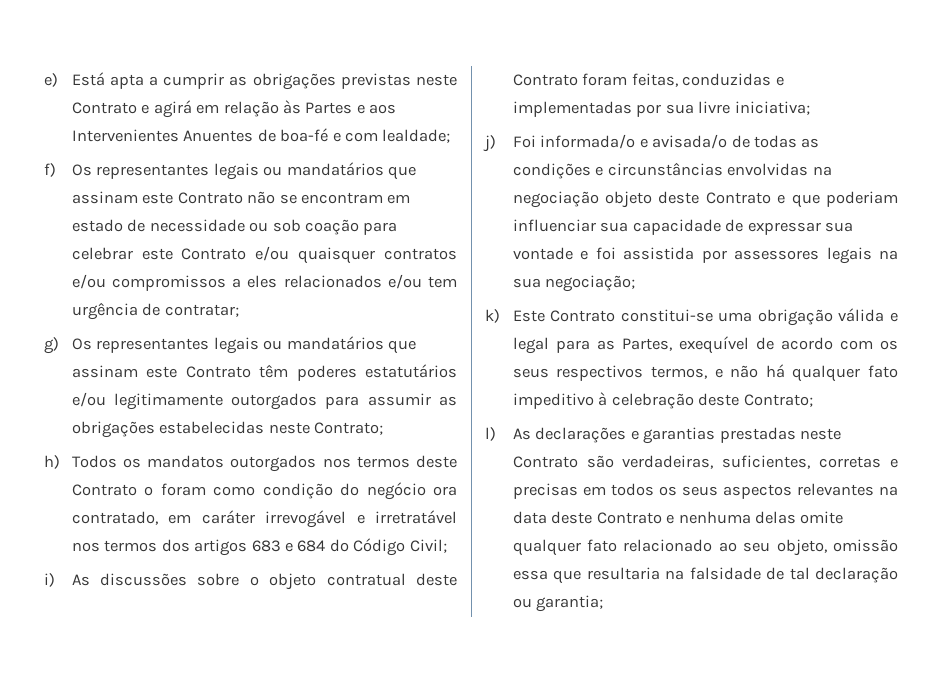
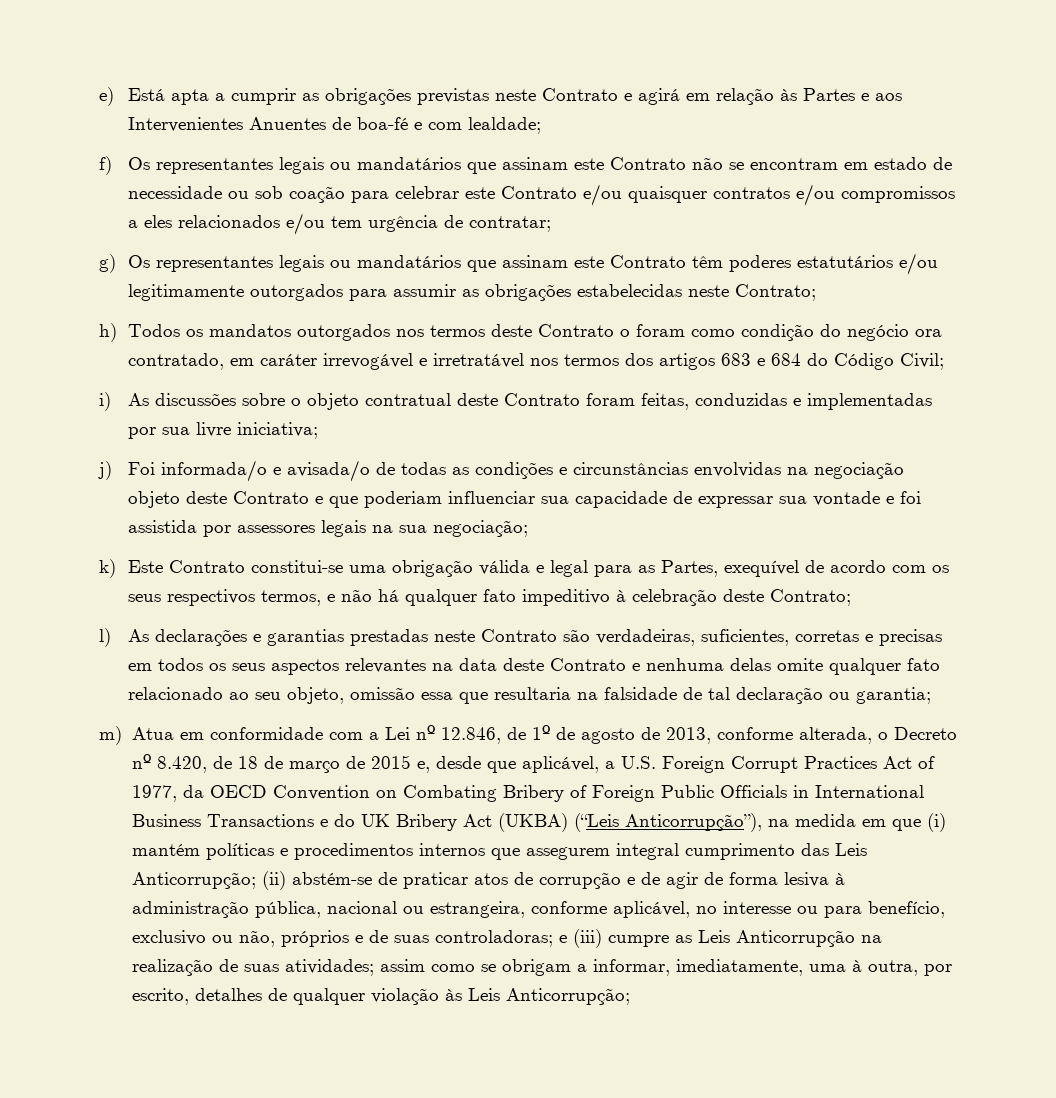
(604, 603) none -> [99,725,957,745] [131,754,935,773] [131,785,924,802] [131,813,946,832] [131,843,867,860] [131,871,845,890] [131,901,945,918] [131,929,882,948] [131,959,952,976] [131,988,630,1005] // m) Atua em conformidade com a Lei nº 12.846, de 1º de agosto de 2013, conforme alterada, o Decreto nº 8.420, de 18 de março de 2015 e, desde que aplicável, a U.S. Foreign Corrupt Practices Act of 1977, da OECD Convention on Combating Bribery of Foreign Public Officials in International Business Transactions e do UK Bribery Act (UKBA) (“Leis Anticorrupção”), na medida em que (i) mantém políticas e procedimentos internos que assegurem integral cumprimento das Leis Anticorrupção; (ii) abstém-se de praticar atos de corrupção e de agir de forma lesiva à administração pública, nacional ou estrangeira, conforme aplicável, no interesse ou para benefício, exclusivo ou não, próprios e de suas controladoras; e (iii) cumpre as Leis Anticorrupção na realização de suas atividades; assim como se obrigam a informar, imediatamente, uma à outra, por escrito, detalhes de qualquer violação às Leis Anticorrupção;

